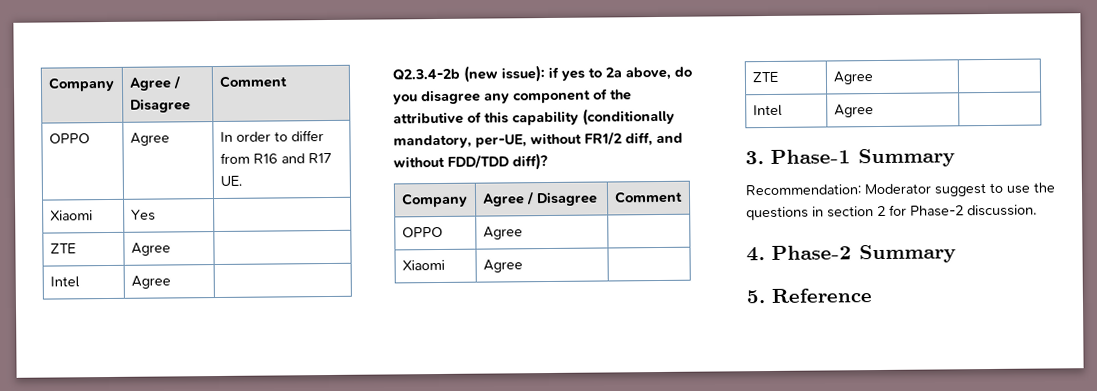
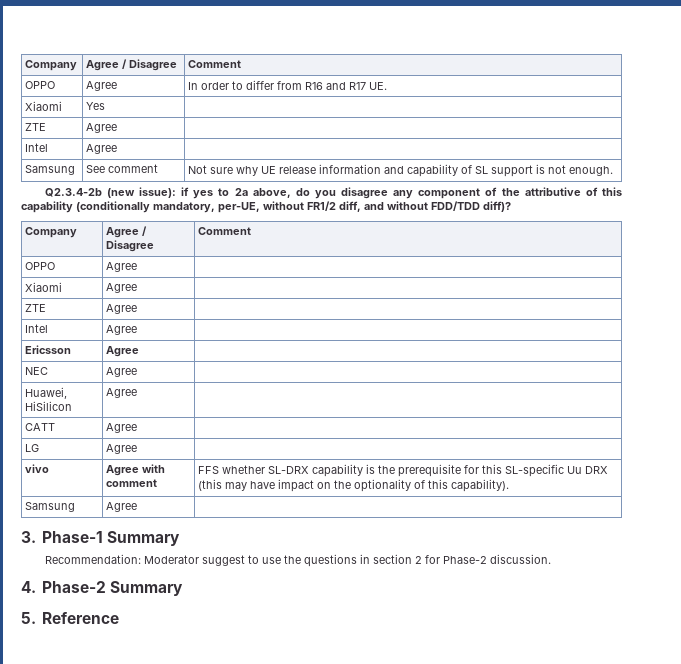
(171, 282) none -> [25,165,76,175] [86,164,159,173] [188,164,614,177] // Samsung | See comment | Not sure why UE release information and capability of SL support is not enough.
(874, 111) none -> [25,345,72,354] [106,346,140,357] [25,367,49,375] [106,367,138,377] [25,387,68,399] [25,401,73,411] [106,388,138,398] [25,423,56,431] [106,423,138,433] [25,444,40,452] [106,444,138,454] [25,464,50,473] [106,464,166,476] [106,479,158,487] [198,464,609,477] [198,479,510,492] [25,502,76,512] [106,502,138,512] // Ericsson | Agree | // NEC | Agree | // Huawei, HiSilicon | Agree | // CATT | Agree | // LG | Agree | // vivo | Agree with comment | FFS whether SL-DRX capability is the prerequisite for this SL-specific Uu DRX (this may have impact on the optionality of this capability). // Samsung | Agree |

